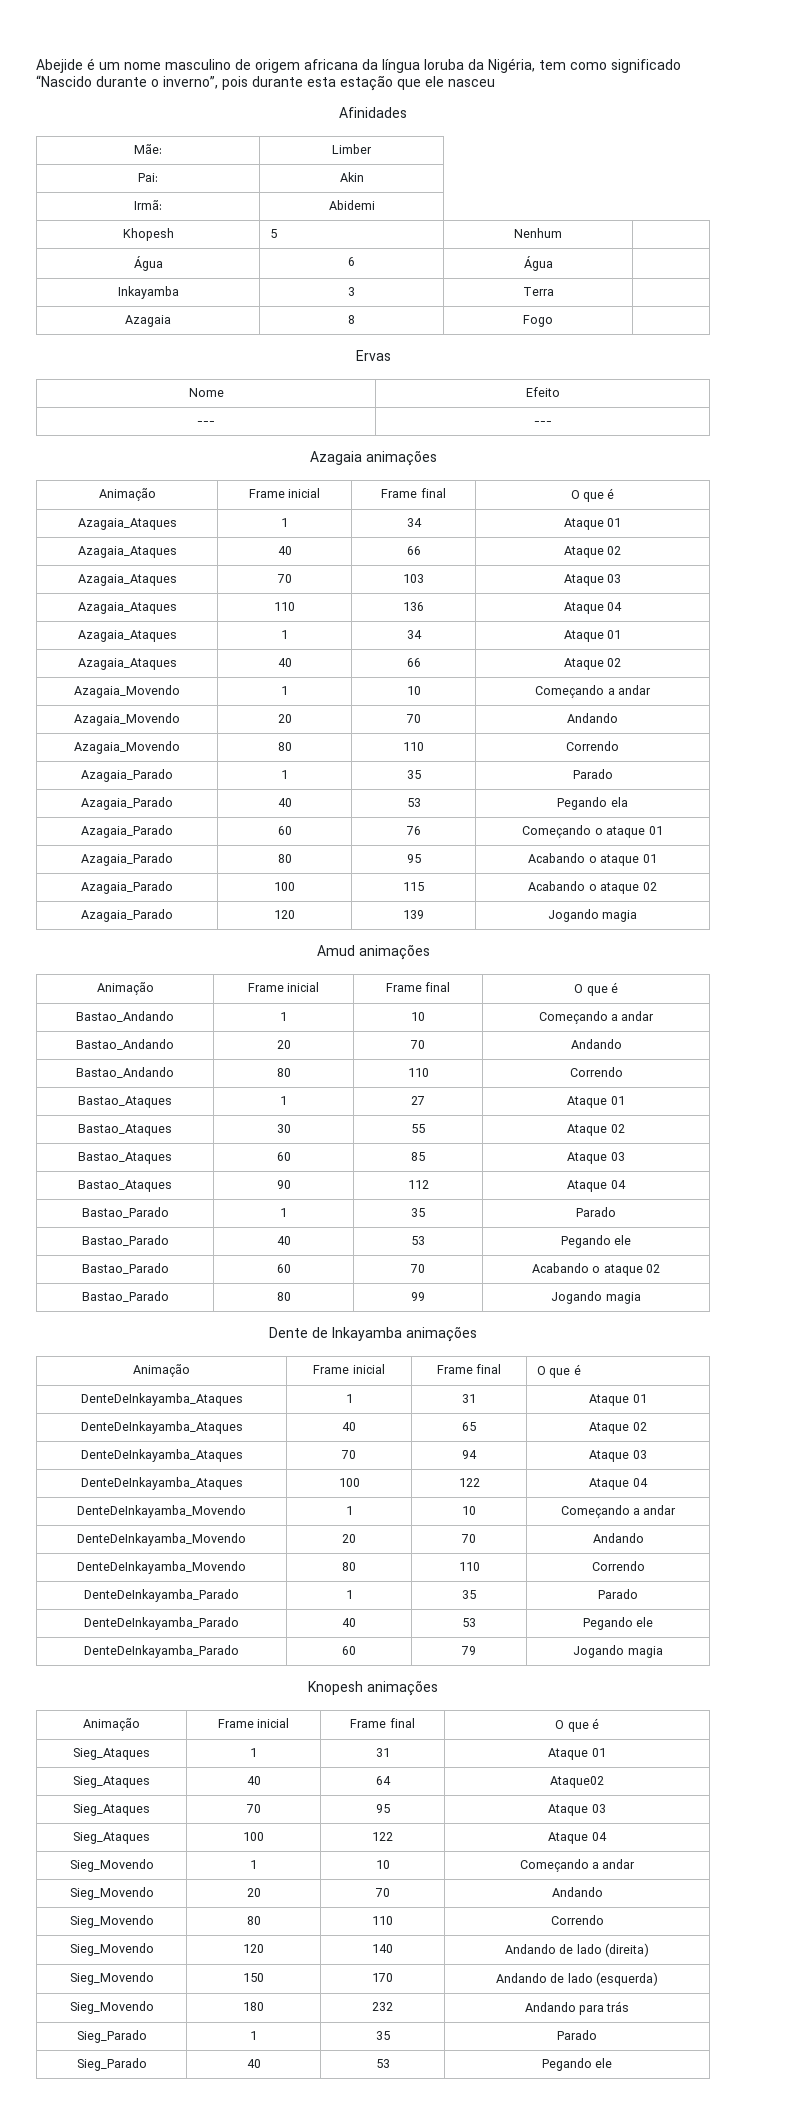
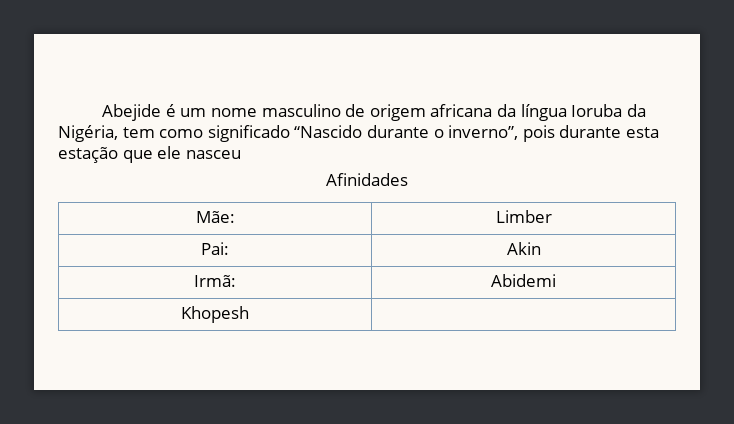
[269,229,277,238] [514,228,562,238] [133,256,163,271] [348,257,355,266] [523,256,553,271] [117,286,179,299] [348,287,355,296] [522,287,554,296] [125,315,171,327] [348,315,355,324] [523,315,553,327] [355,350,391,361] [188,388,224,397] [525,387,560,397] [197,421,215,425] [533,421,552,425] [309,450,437,466] [98,488,156,501] [248,488,321,498] [381,488,446,498] [570,488,615,502] [77,518,177,530] [281,518,288,527] [406,518,422,527] [563,518,622,530] [77,546,177,558] [277,546,292,555] [406,546,421,555] [563,546,622,558] [77,574,177,586] [276,574,292,583] [403,574,424,583] [563,574,622,586] [77,602,177,614] [274,602,295,611] [403,602,424,611] [563,602,623,614] [77,630,177,642] [281,630,288,639] [406,630,422,639] [563,630,622,642] [77,658,177,670] [277,658,292,667] [406,658,421,667] [563,658,622,670] [74,685,180,698] [281,686,288,695] [406,686,421,695] [535,685,651,698] [74,713,180,726] [277,714,292,723] [405,714,421,723] [567,713,619,723] [74,741,180,754] [277,742,292,751] [403,742,424,751] [566,741,620,751] [81,769,173,782] [281,770,288,779] [406,770,421,779] [572,769,613,779] [81,797,173,810] [277,798,292,807] [406,798,421,807] [557,797,628,810] [81,825,173,838] [277,826,292,835] [405,826,421,835] [522,825,663,838] [81,853,173,866] [277,854,292,863] [406,854,421,863] [528,853,657,866] [81,881,173,894] [274,882,295,891] [403,882,424,891] [528,881,657,894] [81,909,173,922] [274,910,295,919] [403,910,424,919] [547,909,638,922] [316,944,430,960] [96,982,154,995] [247,982,320,992] [385,982,451,992] [574,982,618,996] [76,1011,174,1022] [280,1012,287,1021] [411,1012,425,1021] [538,1011,655,1024] [76,1039,174,1050] [276,1040,291,1049] [410,1040,425,1049] [570,1039,622,1049] [76,1067,174,1078] [276,1068,291,1077] [407,1068,429,1077] [569,1067,623,1077] [78,1096,172,1108] [280,1096,287,1105] [411,1096,425,1105] [567,1096,625,1108] [78,1124,172,1136] [276,1124,291,1133] [411,1124,425,1133] [567,1124,625,1136] [78,1152,172,1164] [276,1152,291,1161] [411,1152,425,1161] [567,1152,625,1164] [78,1180,172,1192] [276,1180,291,1189] [407,1180,429,1189] [567,1180,626,1192] [81,1207,169,1218] [280,1208,287,1217] [411,1208,425,1217] [576,1207,617,1217] [81,1235,169,1246] [276,1236,291,1245] [411,1236,425,1245] [560,1235,632,1248] [81,1263,169,1274] [276,1264,291,1273] [410,1264,425,1273] [531,1263,661,1276] [81,1291,169,1302] [276,1292,291,1301] [411,1292,425,1301] [551,1291,641,1304] [269,1326,477,1342] [133,1364,190,1377] [313,1364,385,1374] [436,1364,502,1374] [536,1364,581,1378] [80,1393,243,1406] [345,1394,353,1403] [462,1394,476,1403] [589,1394,647,1406] [80,1421,243,1434] [342,1422,356,1431] [462,1422,476,1431] [589,1422,647,1434] [80,1449,243,1462] [341,1450,356,1459] [462,1450,477,1459] [589,1450,647,1462] [80,1477,243,1490] [338,1478,360,1487] [458,1478,480,1487] [589,1478,648,1490] [77,1505,246,1518] [345,1506,353,1515] [462,1506,476,1515] [560,1505,677,1518] [77,1533,246,1546] [342,1534,356,1543] [461,1534,476,1543] [592,1533,644,1543] [77,1561,246,1574] [342,1562,356,1571] [458,1562,480,1571] [591,1561,645,1571] [84,1589,239,1602] [345,1590,353,1599] [462,1590,476,1599] [598,1589,639,1599] [84,1617,239,1630] [342,1618,356,1627] [462,1618,476,1627] [582,1617,654,1630] [84,1645,239,1658] [342,1646,356,1655] [461,1646,476,1655] [573,1645,663,1658] [308,1680,438,1696] [83,1718,140,1731] [217,1718,290,1728] [350,1718,415,1728] [555,1718,599,1732] [73,1748,150,1760] [250,1748,257,1757] [375,1748,390,1757] [548,1748,606,1760] [73,1776,150,1788] [246,1776,261,1785] [375,1776,391,1785] [550,1776,604,1788] [73,1804,150,1816] [245,1804,261,1813] [375,1804,390,1813] [548,1804,606,1816] [73,1832,150,1844] [243,1832,264,1841] [372,1832,393,1841] [548,1832,607,1844] [69,1859,154,1872] [250,1860,257,1869] [375,1860,390,1869] [519,1859,636,1872] [69,1887,154,1900] [246,1888,261,1897] [374,1888,390,1897] [551,1887,603,1897] [69,1915,154,1928] [246,1916,261,1925] [372,1916,393,1925] [550,1915,604,1925] [69,1943,154,1956] [243,1944,264,1953] [372,1944,393,1953] [504,1943,650,1957] [69,1972,154,1985] [243,1973,264,1982] [372,1973,393,1982] [495,1972,659,1986] [69,2001,154,2014] [243,2002,264,2011] [372,2002,393,2011] [524,2001,630,2015] [76,2030,147,2043] [250,2031,257,2040] [375,2031,390,2040] [557,2030,597,2040] [76,2058,147,2071] [246,2059,261,2068] [375,2059,390,2068] [541,2058,613,2071] 5 | Nenhum | // Água | 6 | Água | // Inkayamba | 3 | Terra | // Azagaia | 8 | Fogo | // Ervas // Nome | Efeito // --- | --- // Azagaia animações // Animação | Frame inicial | Frame final | O que é // Azagaia_Ataques | 1 | 34 | Ataque 01 // Azagaia_Ataques | 40 | 66 | Ataque 02 // Azagaia_Ataques | 70 | 103 | Ataque 03 // Azagaia_Ataques | 110 | 136 | Ataque 04 // Azagaia_Ataques | 1 | 34 | Ataque 01 // Azagaia_Ataques | 40 | 66 | Ataque 02 // Azagaia_Movendo | 1 | 10 | Começando a andar // Azagaia_Movendo | 20 | 70 | Andando // Azagaia_Movendo | 80 | 110 | Correndo // Azagaia_Parado | 1 | 35 | Parado // Azagaia_Parado | 40 | 53 | Pegando ela // Azagaia_Parado | 60 | 76 | Começando o ataque 01 // Azagaia_Parado | 80 | 95 | Acabando o ataque 01 // Azagaia_Parado | 100 | 115 | Acabando o ataque 02 // Azagaia_Parado | 120 | 139 | Jogando magia // Amud animações // Animação | Frame inicial | Frame final | O que é // Bastao_Andando | 1 | 10 | Começando a andar // Bastao_Andando | 20 | 70 | Andando // Bastao_Andando | 80 | 110 | Correndo // Bastao_Ataques | 1 | 27 | Ataque 01 // Bastao_Ataques | 30 | 55 | Ataque 02 // Bastao_Ataques | 60 | 85 | Ataque 03 // Bastao_Ataques | 90 | 112 | Ataque 04 // Bastao_Parado | 1 | 35 | Parado // Bastao_Parado | 40 | 53 | Pegando ele // Bastao_Parado | 60 | 70 | Acabando o ataque 02 // Bastao_Parado | 80 | 99 | Jogando magia // Dente de Inkayamba animações // Animação | Frame inicial | Frame final | O que é // DenteDeInkayamba_Ataques | 1 | 31 | Ataque 01 // DenteDeInkayamba_Ataques | 40 | 65 | Ataque 02 // DenteDeInkayamba_Ataques | 70 | 94 | Ataque 03 // DenteDeInkayamba_Ataques | 100 | 122 | Ataque 04 // DenteDeInkayamba_Movendo | 1 | 10 | Começando a andar // DenteDeInkayamba_Movendo | 20 | 70 | Andando // DenteDeInkayamba_Movendo | 80 | 110 | Correndo // DenteDeInkayamba_Parado | 1 | 35 | Parado // DenteDeInkayamba_Parado | 40 | 53 | Pegando ele // DenteDeInkayamba_Parado | 60 | 79 | Jogando magia // Knopesh animações // Animação | Frame inicial | Frame final | O que é // Sieg_Ataques | 1 | 31 | Ataque 01 // Sieg_Ataques | 40 | 64 | Ataque02 // Sieg_Ataques | 70 | 95 | Ataque 03 // Sieg_Ataques | 100 | 122 | Ataque 04 // Sieg_Movendo | 1 | 10 | Começando a andar // Sieg_Movendo | 20 | 70 | Andando // Sieg_Movendo | 80 | 110 | Correndo // Sieg_Movendo | 120 | 140 | Andando de lado (direita) // Sieg_Movendo | 150 | 170 | Andando de lado (esquerda) // Sieg_Movendo | 180 | 232 | Andando para trás // Sieg_Parado | 1 | 35 | Parado // Sieg_Parado | 40 | 53 | Pegando ele -> (249, 314) none

